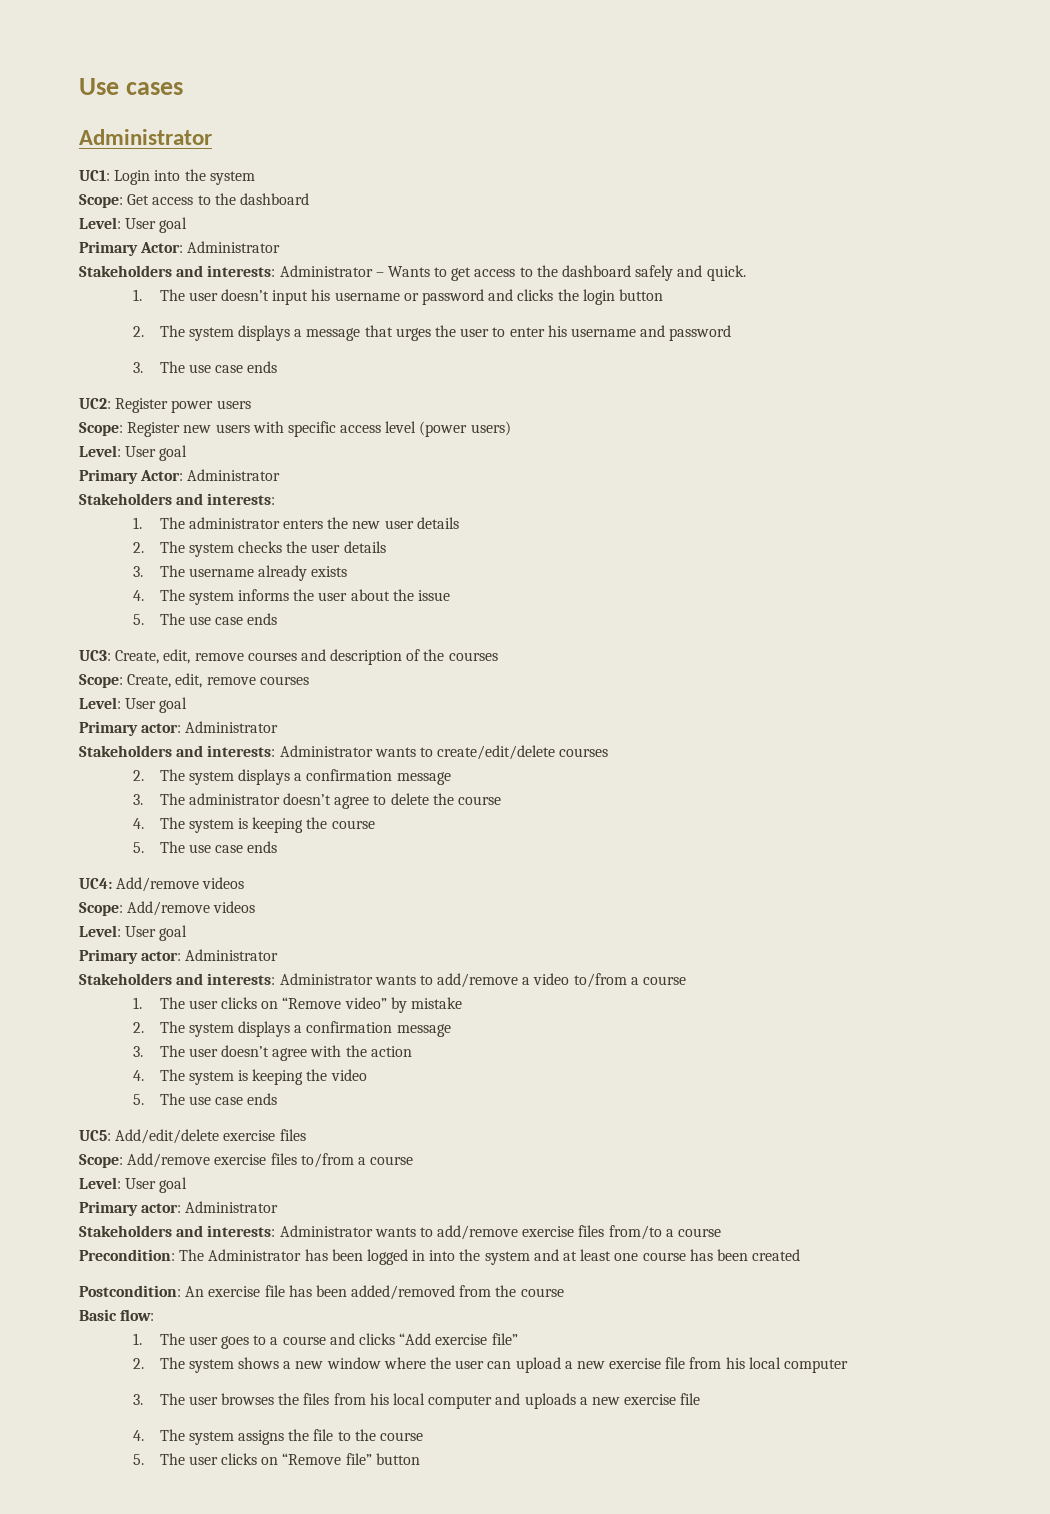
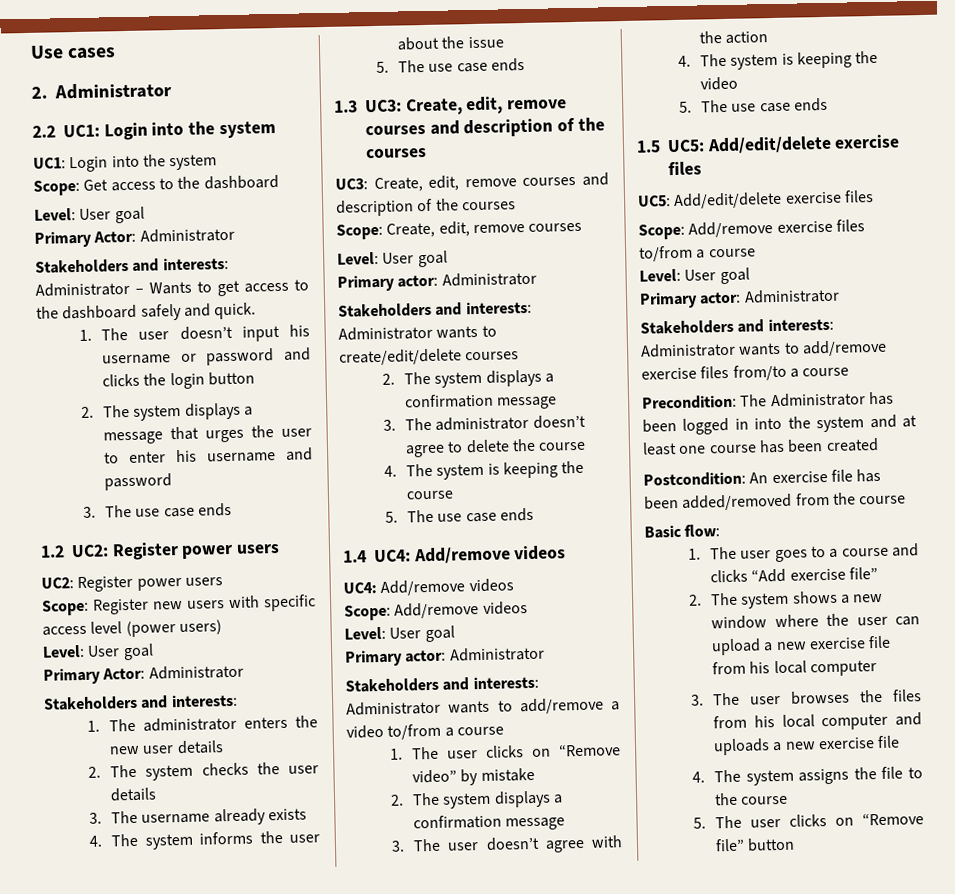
[79,129,212,145] Administrator -> [31,82,172,100] [32,120,276,141] 2. Administrator // 2.2 UC1: Login into the system
(278, 367) none -> [40,542,281,561] // 1.2 UC2: Register power users
(278, 619) none -> [334,96,568,116] [365,117,605,138] [366,147,427,159] // 1.3 UC3: Create, edit, remove courses and description of the courses
(278, 847) none -> [343,545,567,565] // 1.4 UC4: Add/remove videos
(278, 1099) none -> [636,134,901,155] [668,161,702,176] // 1.5 UC5: Add/edit/delete exercise files

